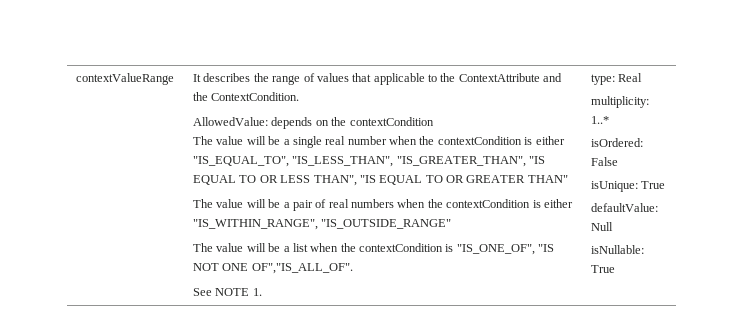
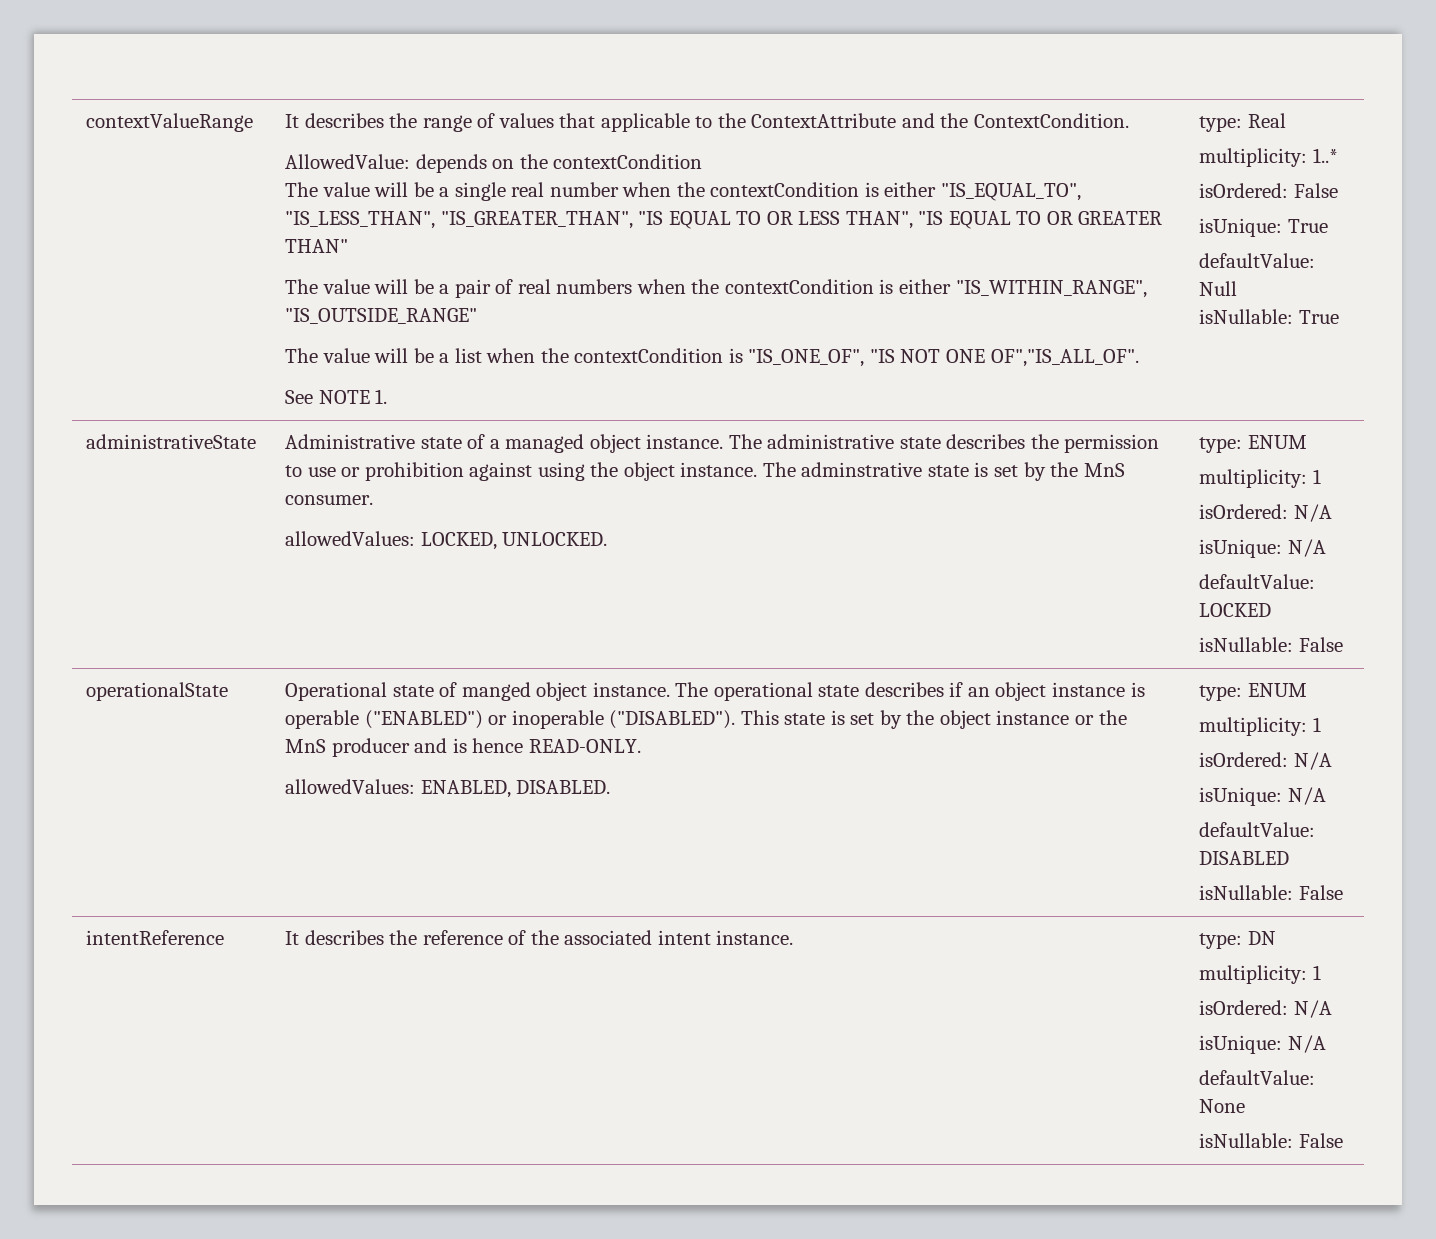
(616, 269) none -> [86,434,257,449] [285,434,1160,453] [285,462,1125,481] [285,495,374,505] [285,531,608,550] [1199,435,1307,453] [1199,469,1321,488] [1199,504,1332,522] [1199,539,1326,558] [1199,574,1316,589] [1199,603,1272,617] [1199,637,1343,652] [86,682,229,701] [285,682,1145,701] [285,710,1127,729] [285,738,641,757] [285,779,611,798] [1199,683,1307,701] [1199,717,1321,736] [1199,752,1332,770] [1199,787,1326,806] [1199,822,1316,837] [1199,851,1290,865] [1199,885,1343,900] [86,930,225,945] [285,930,794,945] [1199,931,1276,949] [1199,965,1321,984] [1199,1000,1332,1018] [1199,1035,1326,1054] [1199,1070,1316,1085] [1199,1099,1246,1113] [1199,1133,1343,1148] // administrativeState | Administrative state of a managed object instance. The administrative state describes the permission to use or prohibition against using the object instance. The adminstrative state is set by the MnS consumer. // allowedValues: LOCKED, UNLOCKED. | type: ENUM // multiplicity: 1 // isOrdered: N/A // isUnique: N/A // defaultValue: LOCKED // isNullable: False // operationalState | Operational state of manged object instance. The operational state describes if an object instance is operable ("ENABLED") or inoperable ("DISABLED"). This state is set by the object instance or the MnS producer and is hence READ-ONLY. // allowedValues: ENABLED, DISABLED. | type: ENUM // multiplicity: 1 // isOrdered: N/A // isUnique: N/A // defaultValue: DISABLED // isNullable: False // intentReference | It describes the reference of the associated intent instance. | type: DN // multiplicity: 1 // isOrdered: N/A // isUnique: N/A // defaultValue: None // isNullable: False

